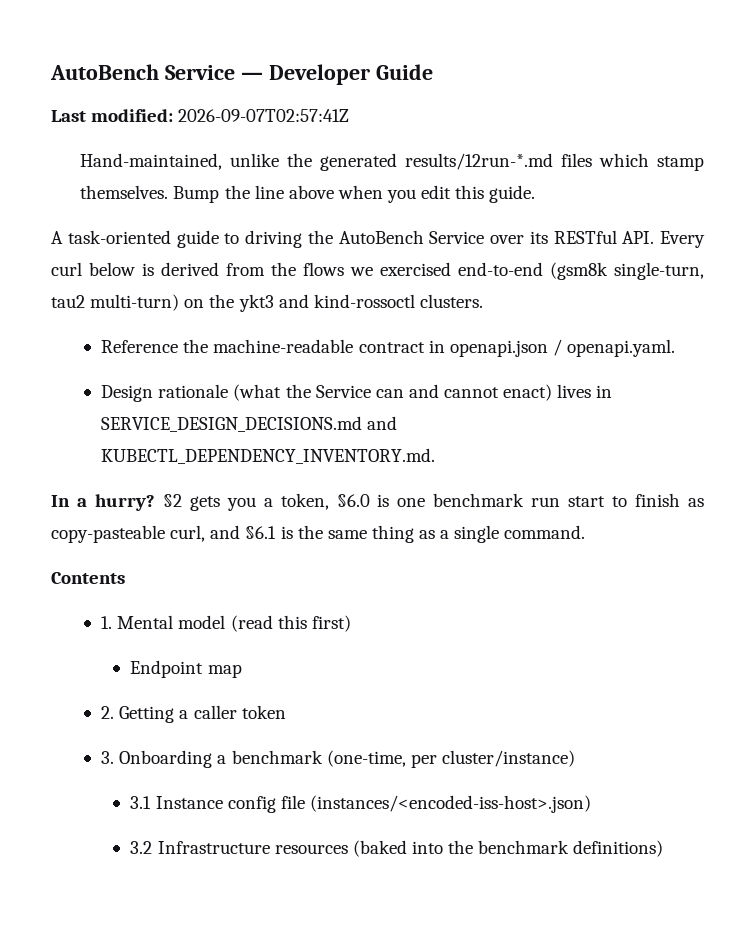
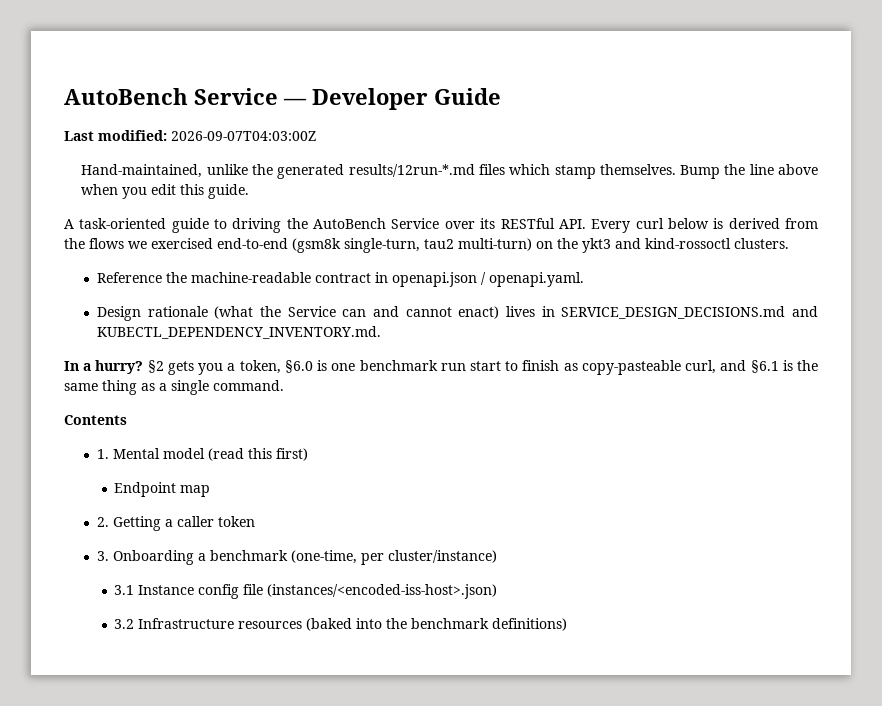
[178,109,350,122] 2026-09-07T02:57:41Z -> [171,131,316,141] 2026-09-07T04:03:00Z

